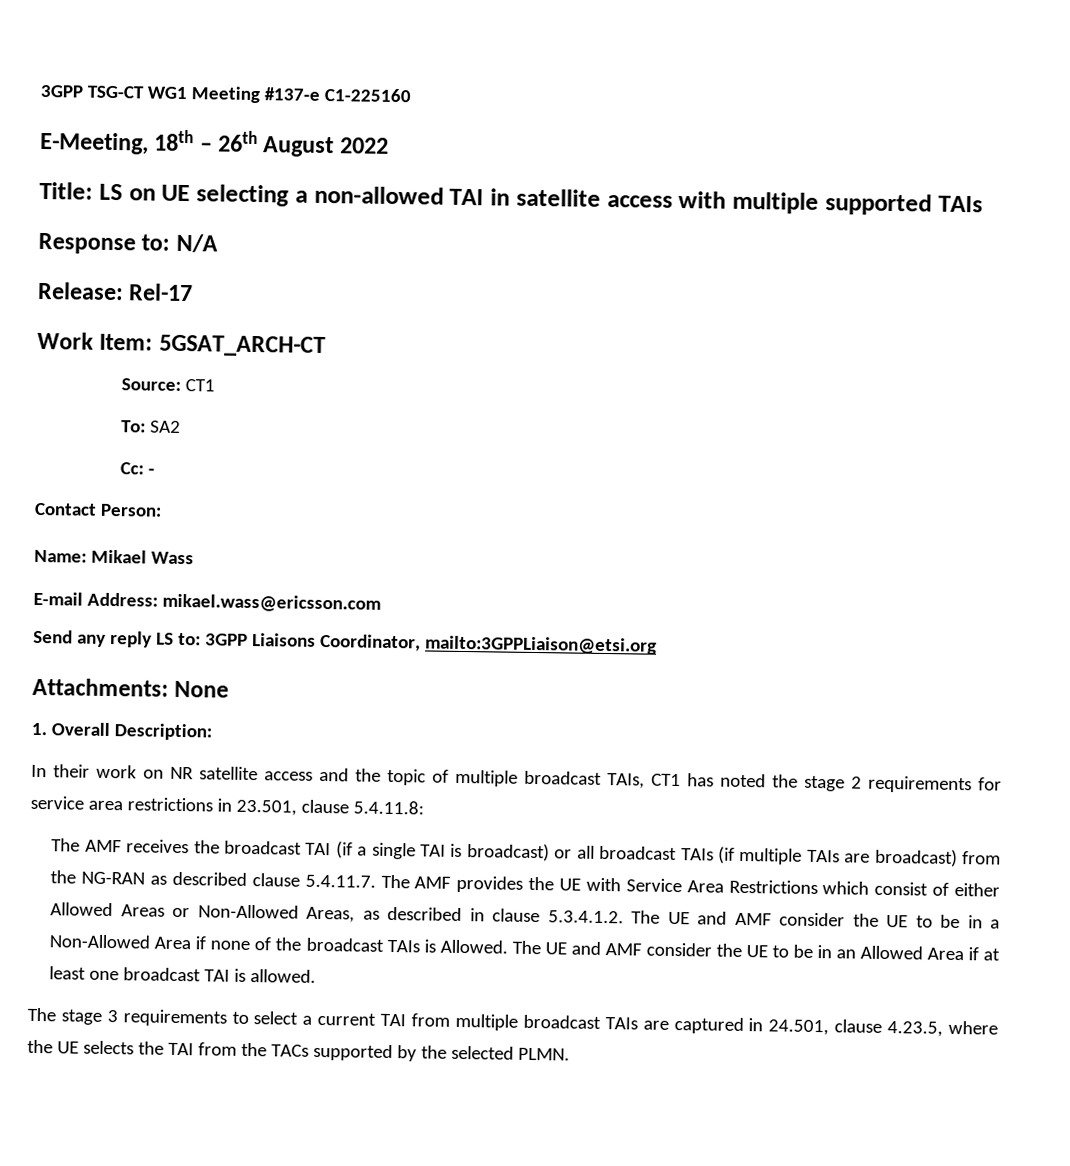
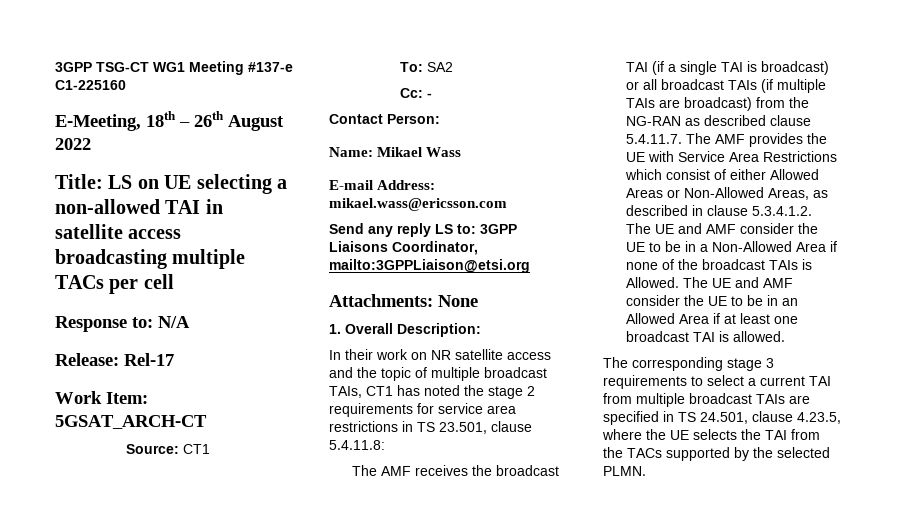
[678,190,983,216] with multiple supported TAIs -> [55,249,246,269] [55,274,174,294] broadcasting multiple TACs per cell
(232, 805) none -> [417,422,435,432] TS
(56, 1014) none -> [632,357,723,371] corresponding
[673,1017,764,1034] captured in -> [603,411,696,425] specified in TS

